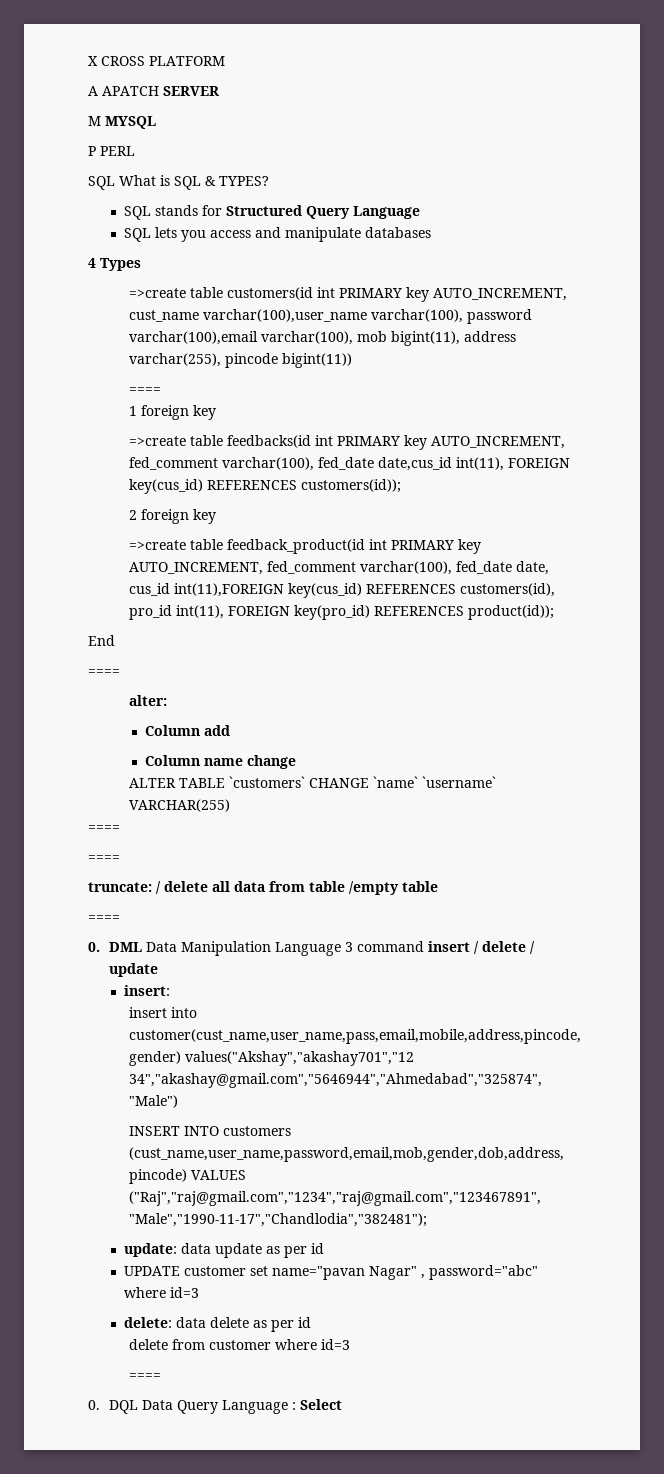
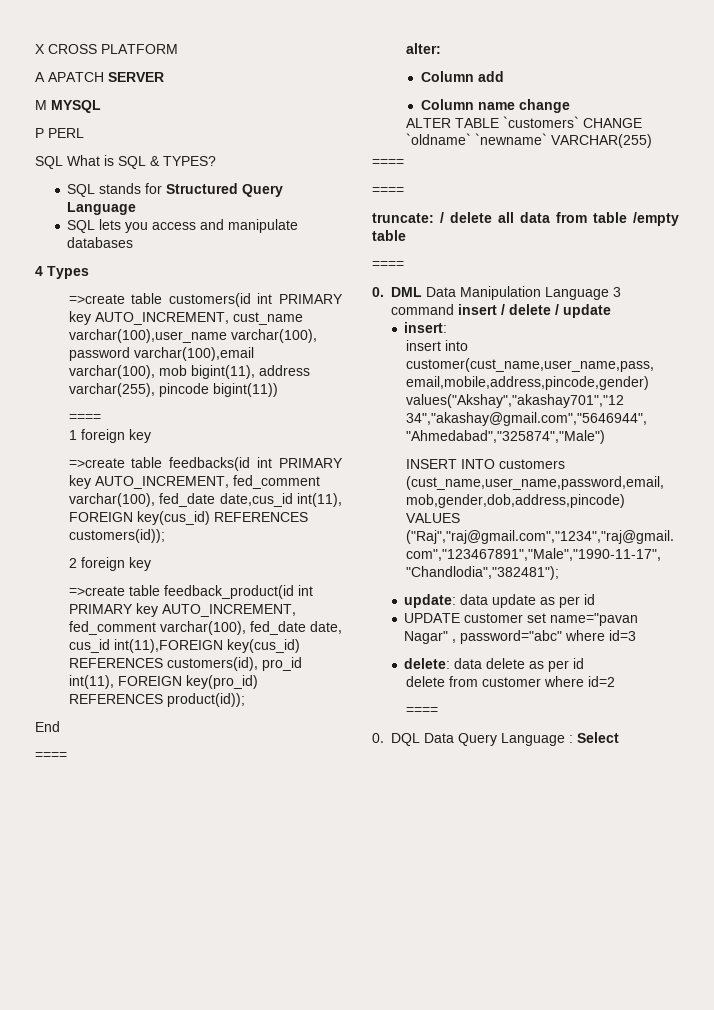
[373,776,497,788] `name` `username` -> [405,133,547,145] `oldname` `newname`
[321,1339,351,1350] id=3 -> [587,676,615,687] id=2

